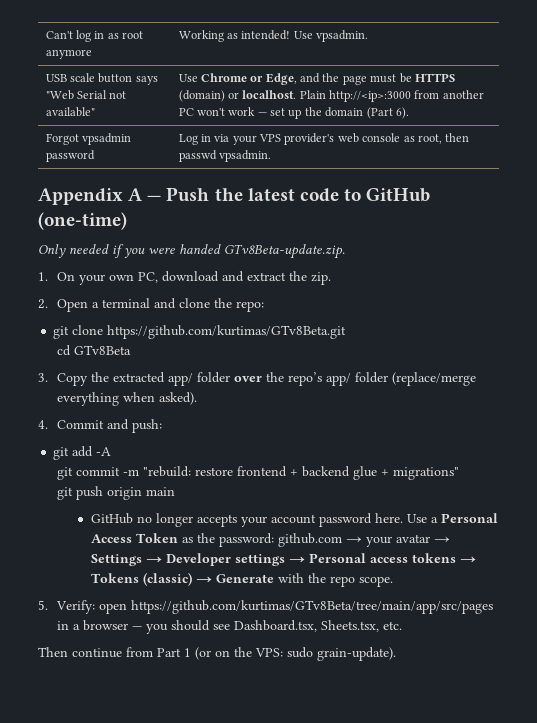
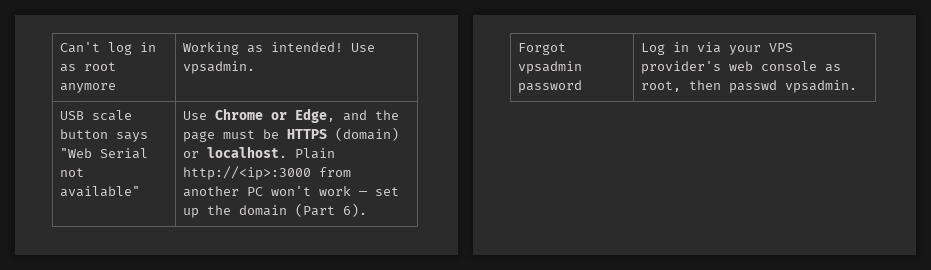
[38,187,431,205] [38,212,127,230] [38,244,345,259] [38,271,331,285] [38,298,264,312] [53,325,347,339] [56,345,131,356] [38,372,476,386] [56,392,197,406] [38,419,162,433] [53,446,112,460] [56,466,459,480] [56,486,175,500] [90,513,498,527] [90,533,450,547] [90,553,476,566] [90,572,393,587] [38,600,493,614] [56,620,402,634] [38,647,396,661] // Appendix A — Push the latest code to GitHub (one-time) // Only needed if you were handed GTv8Beta-update.zip. // 1. On your own PC, download and extract the zip. // 2. Open a terminal and clone the repo: // git clone https://github.com/kurtimas/GTv8Beta.git // cd GTv8Beta // 3. Copy the extracted app/ folder over the repo’s app/ folder (replace/merge everything when asked). // 4. Commit and push: // git add -A // git commit -m "rebuild: restore frontend + backend glue + migrations" // git push origin main // GitHub no longer accepts your account password here. Use a Personal Access Token as the password: github.com → your avatar → Settings → Developer settings → Personal access tokens → Tokens (classic) → Generate with the repo scope. // 5. Verify: open https://github.com/kurtimas/GTv8Beta/tree/main/app/src/pages in a browser — you should see Dashboard.tsx, Sheets.tsx, etc. // Then continue from Part 1 (or on the VPS: sudo grain-update). -> (858, 86) none

